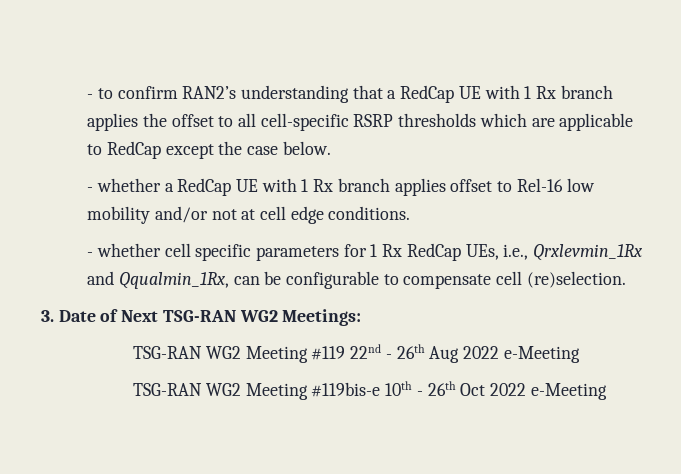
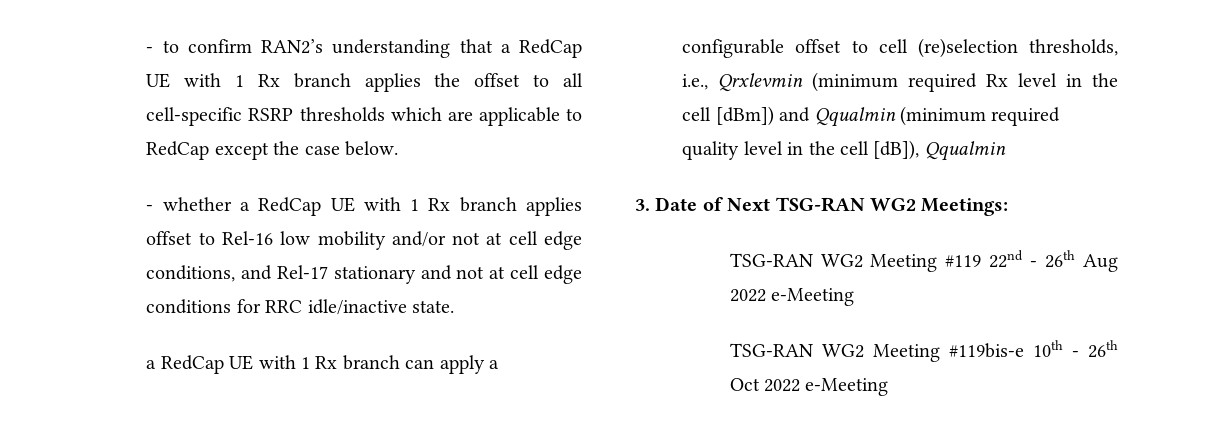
[328,206,411,220] [87,243,644,261] [87,271,626,289] conditions. // - whether cell specific parameters for 1 Rx RedCap UEs, i.e., Qrxlevmin_1Rx and Qqualmin_1Rx, can be configurable to compensate cell (re)selection. -> [146,265,582,284] [146,299,454,315] [146,355,499,374] [682,38,1118,58] [682,72,1118,92] [682,106,1061,127] [682,140,1006,161] conditions, and Rel-17 stationary and not at cell edge conditions for RRC idle/inactive state. // a RedCap UE with 1 Rx branch can apply a configurable offset to cell (re)selection thresholds, i.e., Qrxlevmin (minimum required Rx level in the cell [dBm]) and Qqualmin (minimum required quality level in the cell [dB]), Qqualmin

